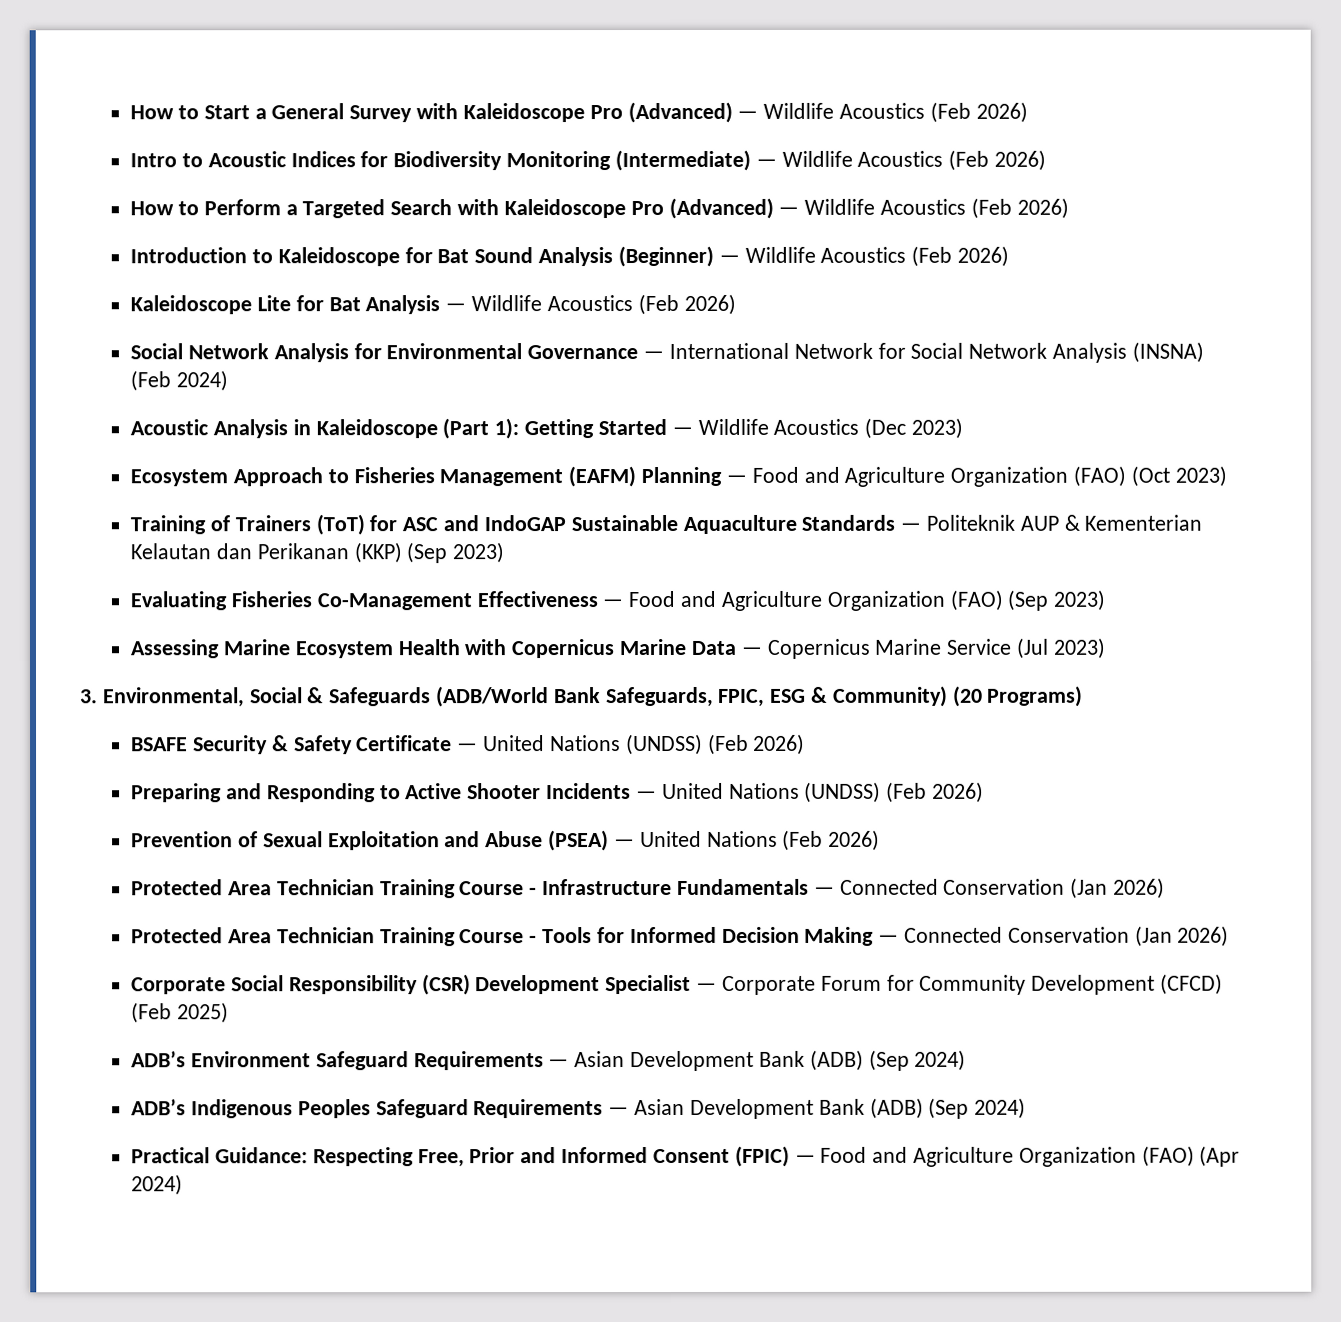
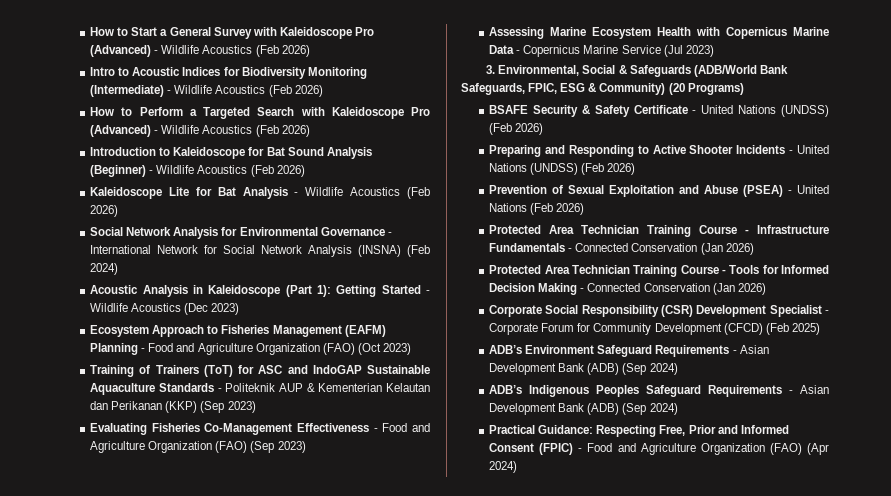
[737,110,759,119] — -> [154,50,159,54] -
[755,158,777,167] — -> [167,90,172,94] -
[778,206,800,215] — -> [154,130,159,134] -
[718,254,740,263] — -> [149,170,154,174] -
[445,303,467,312] — -> [294,192,299,196] -
[643,351,665,360] — -> [387,232,392,236] -
[671,426,693,435] — -> [425,290,430,294] -
[725,474,747,483] — -> [141,348,146,352] -
[900,522,922,531] — -> [217,388,222,392] -
[602,599,624,608] — -> [373,428,378,432] -
[740,646,762,655] — -> [516,50,521,54] -
[457,743,479,752] — -> [692,110,697,114] -
[635,791,657,800] — -> [789,150,794,154] -
[613,839,635,848] — -> [788,190,793,194] -
[813,886,835,895] — -> [568,248,573,252] -
[878,934,900,943] — -> [580,288,585,292] -
[696,982,718,991] — -> [825,310,829,314] -
[548,1059,570,1068] — -> [732,350,737,354] -
[608,1107,630,1116] — -> [789,390,794,394] -
[794,1154,816,1163] — -> [578,448,583,452] -

